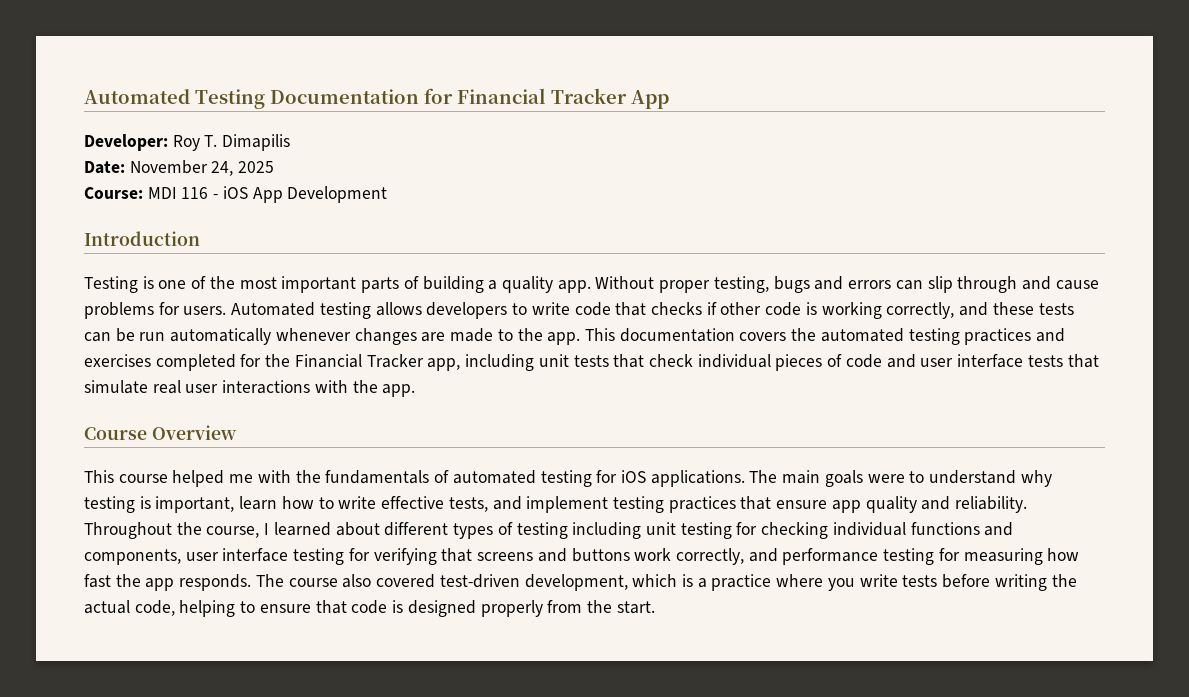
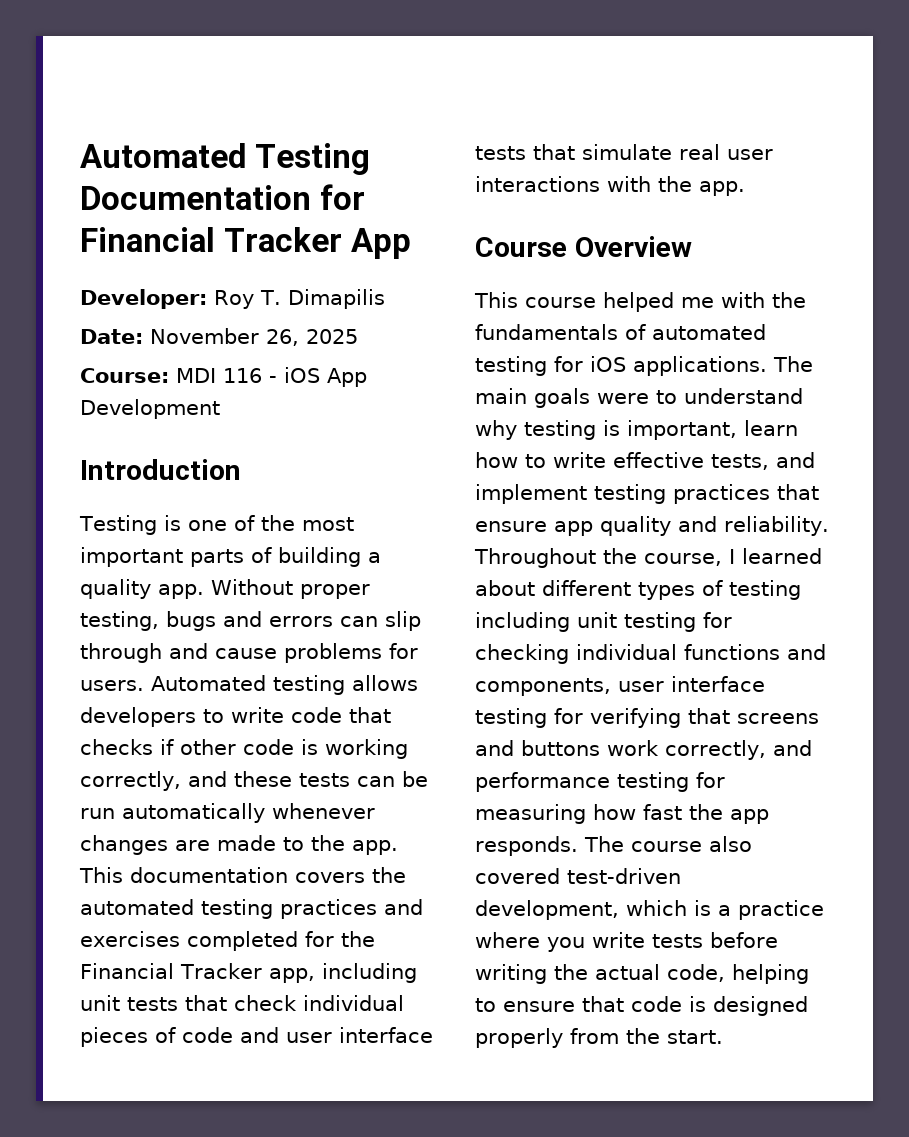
[211,161,234,176] 24, -> [266,329,299,346] 26,

